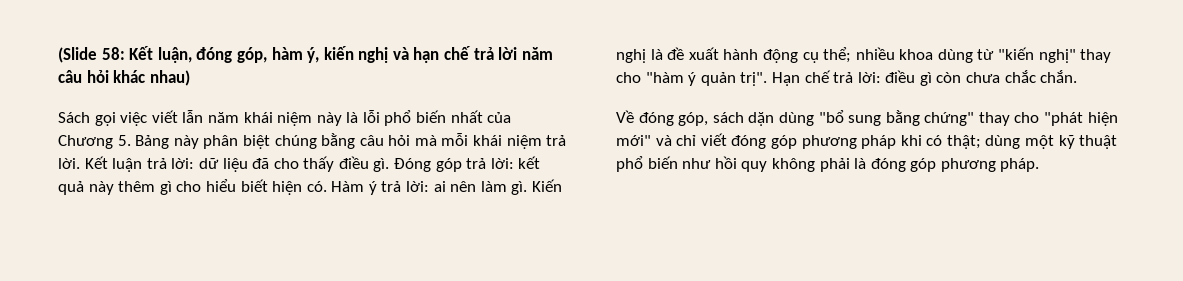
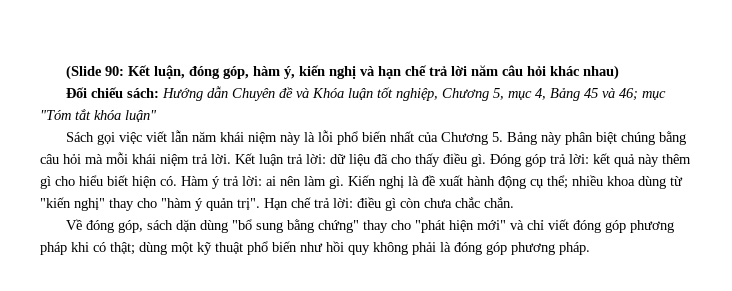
[101,47,125,60] 58: -> [105,66,125,76] 90:
(190, 78) none -> [66,86,667,101] [40,109,157,122] // Đối chiếu sách: Hướng dẫn Chuyên đề và Khóa luận tốt nghiệp, Chương 5, mục 4, Bảng 45 và 46; mục "Tóm tắt khóa luận"

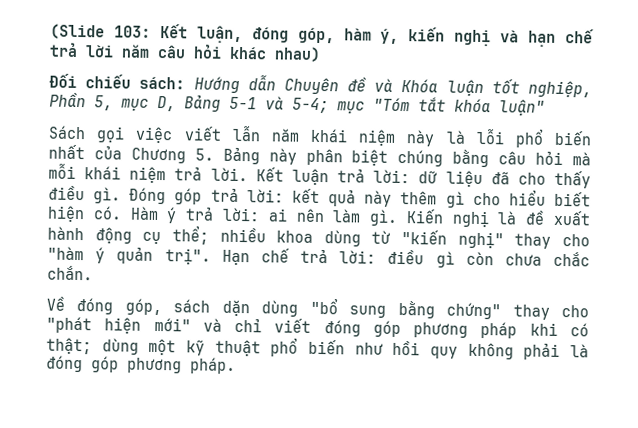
[105,66,125,76] 90: -> [113,25,151,38] 103:
[442,88,490,101] Chương -> [49,92,86,108] Phần
[535,88,639,101] 4, Bảng 45 và 46; -> [157,94,329,114] D, Bảng 5-1 và 5-4;

